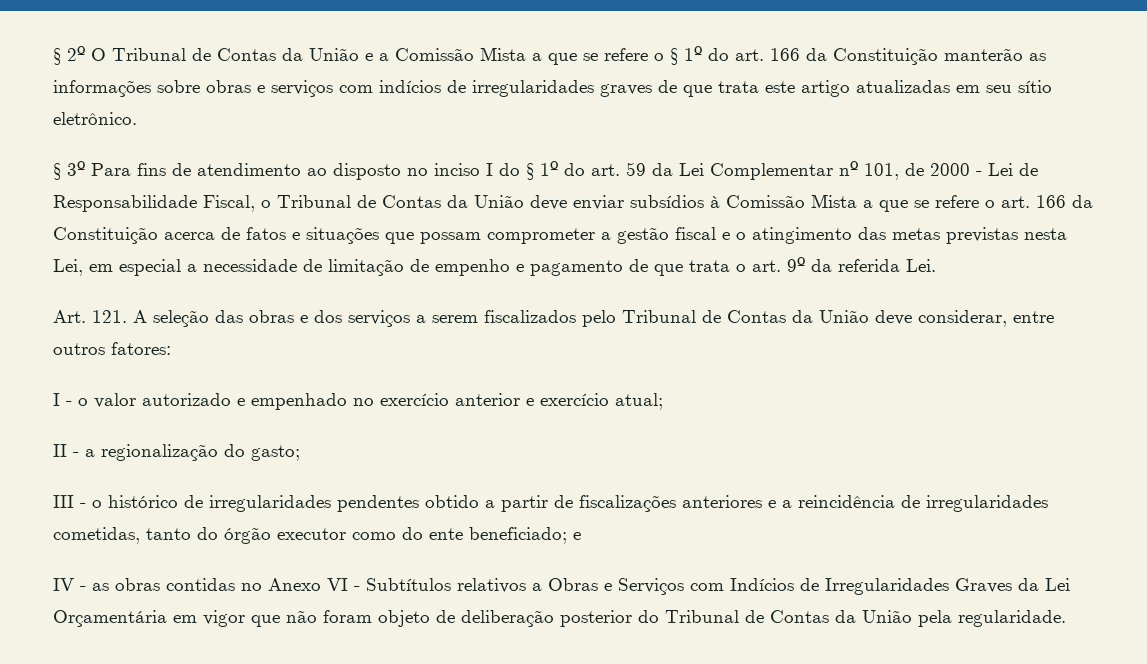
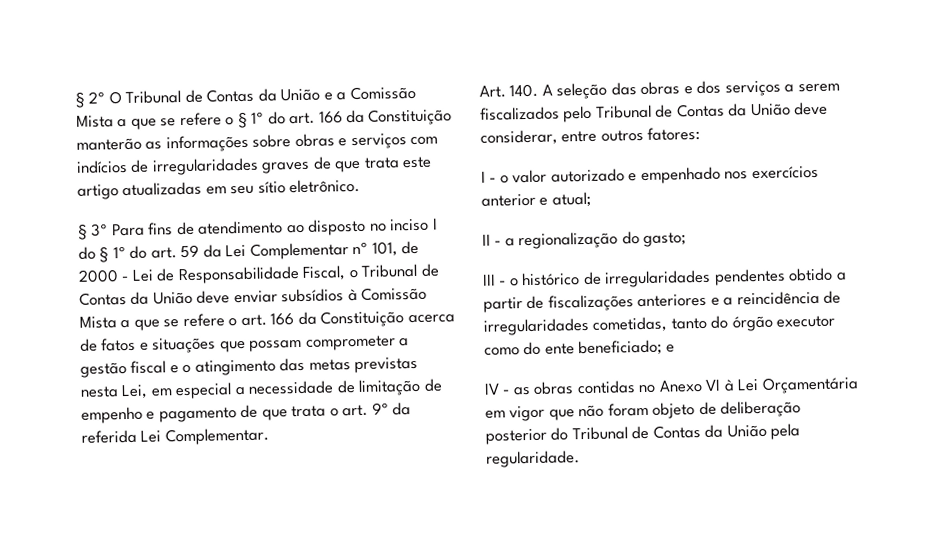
[906,259,936,272] Lei. -> [140,427,269,446] Lei Complementar.
[92,310,127,323] 121. -> [509,83,539,98] 140.
[353,393,449,406] no exercício -> [724,165,819,180] nos exercícios
[540,393,609,406] exercício -> (549, 201) none
[354,578,1039,595] - Subtítulos relativos a Obras e Serviços com Indícios de Irregularidades Graves da -> [723,379,735,392] à

